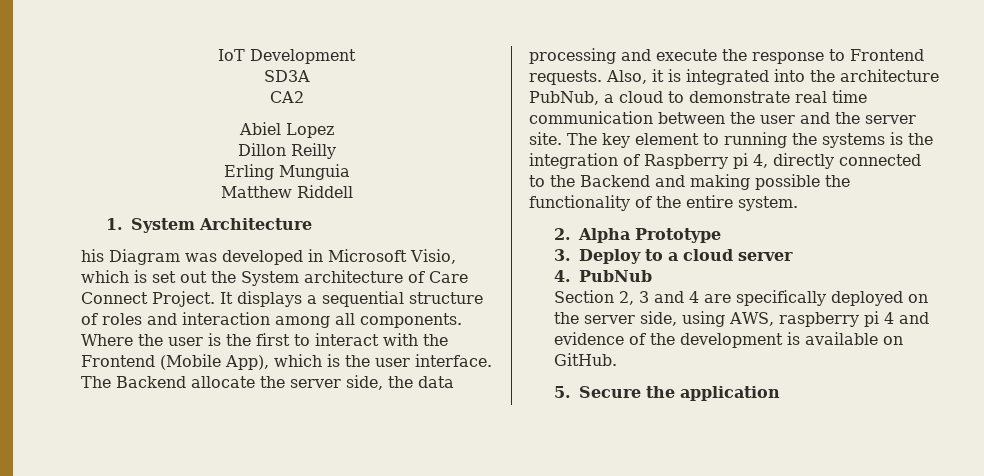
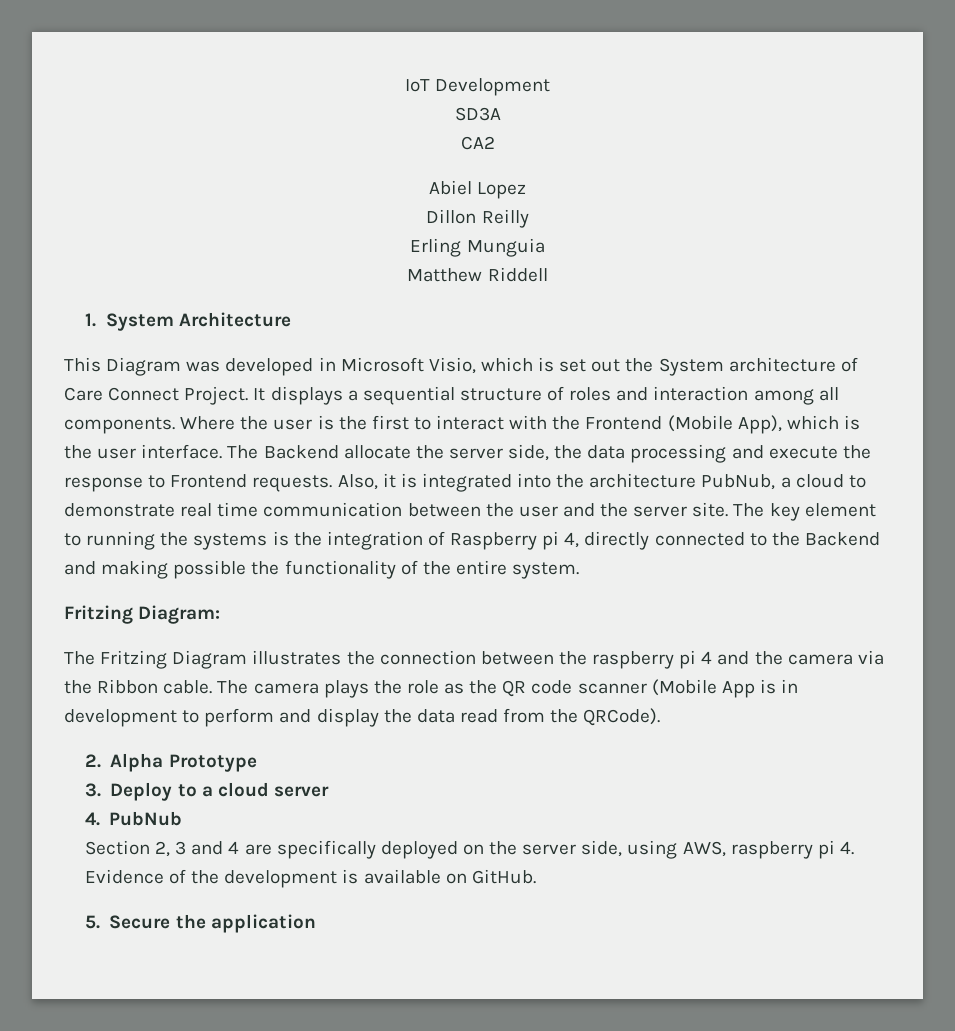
[81,249,104,262] his -> [64,357,101,372] This
(798, 203) none -> [64,605,221,624] [64,650,884,669] [64,679,799,698] [64,708,661,727] // Fritzing Diagram: // The Fritzing Diagram illustrates the connection between the raspberry pi 4 and the camera via the Ribbon cable. The camera plays the role as the QR code scanner (Mobile App is in development to perform and display the data read from the QRCode).
[884,312,930,324] [554,332,625,345] 4 and evidence -> [840,841,855,855] [84,869,164,884] 4. Evidence

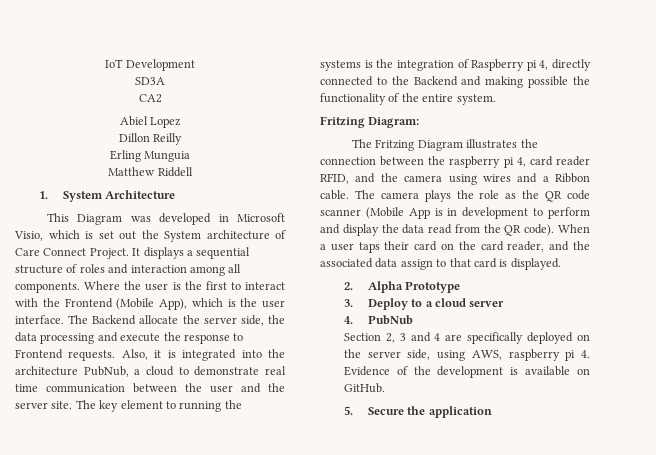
[701,650,884,665] [64,680,92,694] 4 and the camera via the -> [516,156,590,167] [320,173,549,185] 4, card reader RFID, and the camera using wires and a
[583,708,661,726] QRCode). -> [504,224,590,236] [320,241,590,253] [320,258,561,270] QR code). When a user taps their card on the card reader, and the associated data assign to that card is displayed.

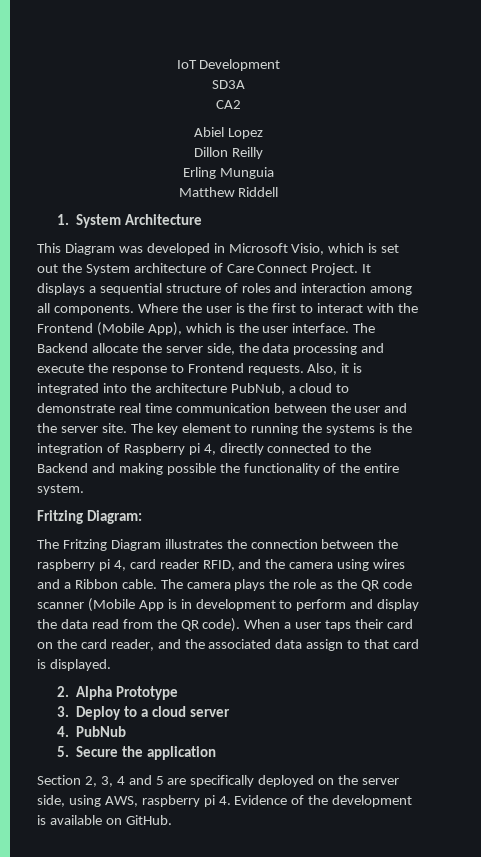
[343,332,441,343] Section 2, 3 and 4 -> [56,746,217,760] [37,775,164,787] 5. Secure the application // Section 2, 3, 4 and 5
[343,406,492,418] // 5. Secure the application -> (172, 820) none

